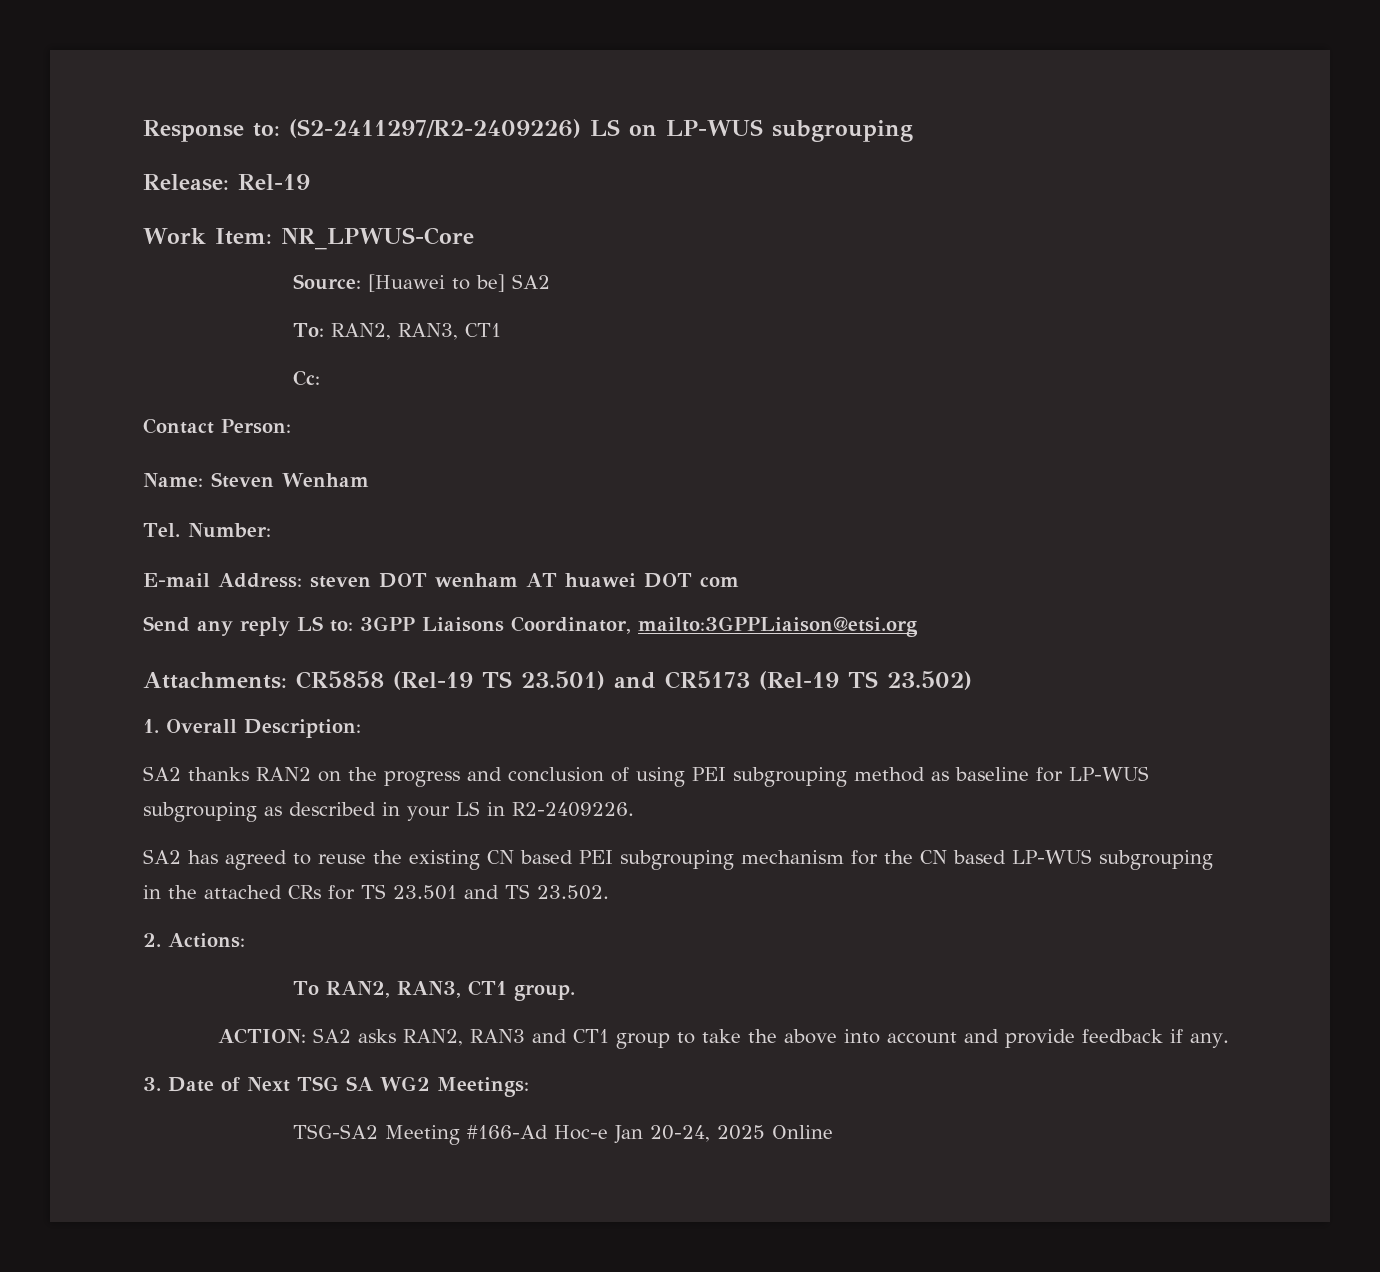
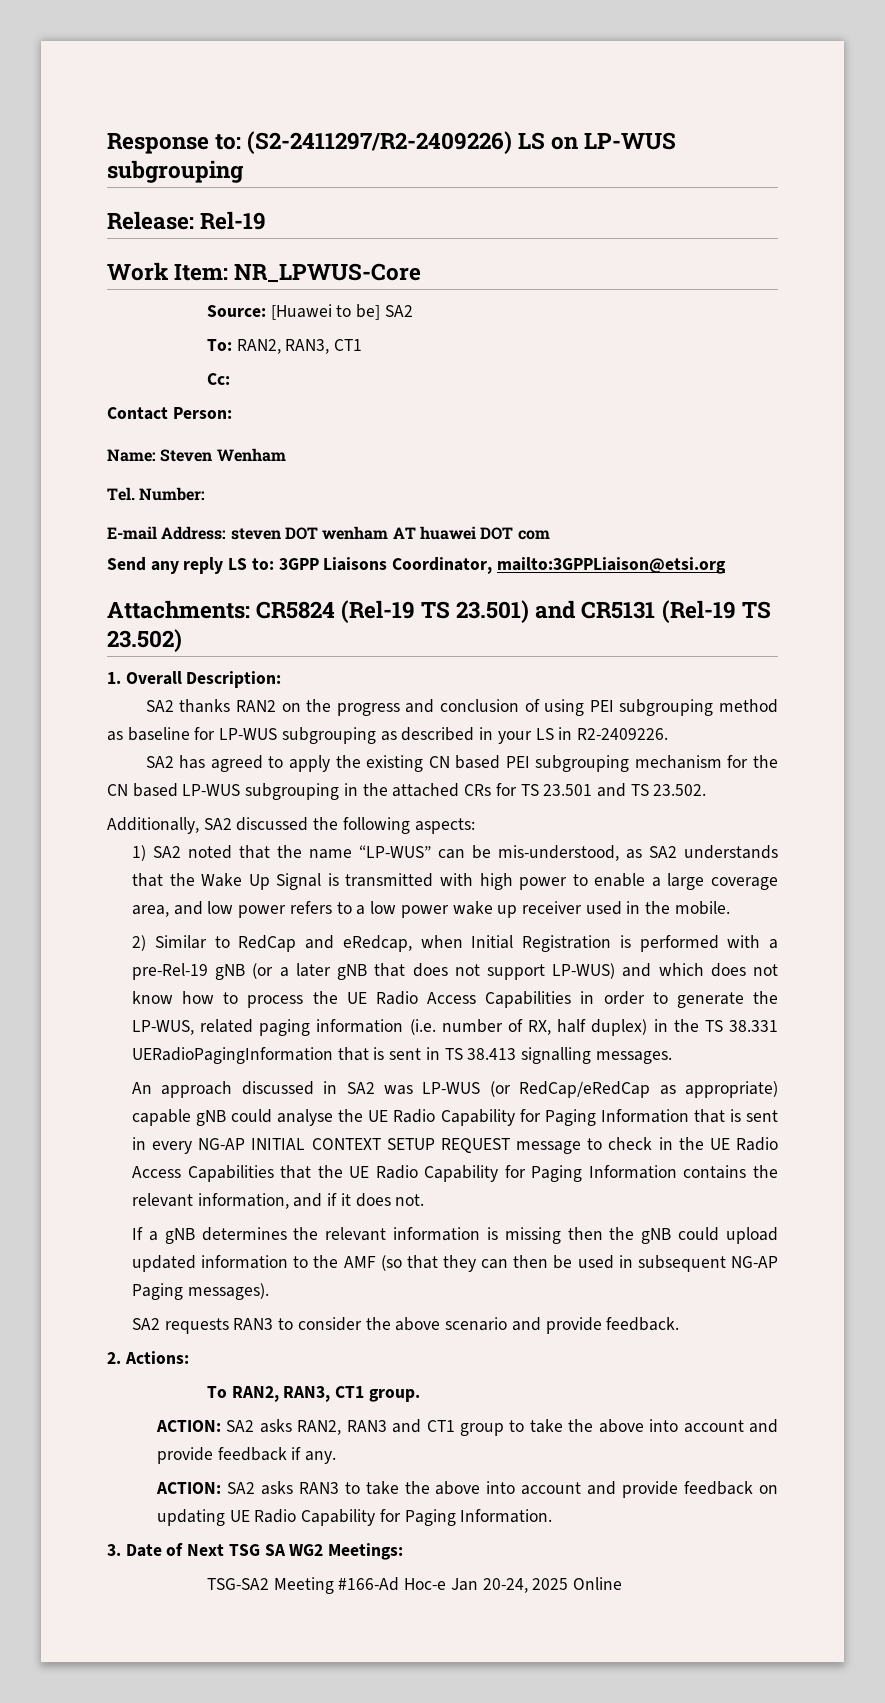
[296,671,384,689] CR5858 -> [256,601,336,619] CR5824
[665,671,750,689] CR5173 -> [581,601,656,619] CR5131
[318,854,366,864] reuse -> [288,755,330,772] apply
(609, 892) none -> [107,817,475,834] [131,845,779,861] [131,873,779,890] [131,901,730,918] [131,935,779,952] [131,963,778,980] [131,991,779,1008] [131,1019,778,1036] [131,1047,672,1064] [131,1081,779,1098] [131,1109,779,1126] [131,1137,779,1154] [131,1165,779,1182] [131,1193,425,1209] [131,1227,779,1244] [131,1255,779,1272] [131,1283,269,1300] [131,1317,680,1334] // Additionally, SA2 discussed the following aspects: // 1) SA2 noted that the name “LP-WUS” can be mis-understood, as SA2 understands that the Wake Up Signal is transmitted with high power to enable a large coverage area, and low power refers to a low power wake up receiver used in the mobile. // 2) Similar to RedCap and eRedcap, when Initial Registration is performed with a pre-Rel-19 gNB (or a later gNB that does not support LP-WUS) and which does not know how to process the UE Radio Access Capabilities in order to generate the LP-WUS, related paging information (i.e. number of RX, half duplex) in the TS 38.331 UERadioPagingInformation that is sent in TS 38.413 signalling messages. // An approach discussed in SA2 was LP-WUS (or RedCap/eRedCap as appropriate) capable gNB could analyse the UE Radio Capability for Paging Information that is sent in every NG-AP INITIAL CONTEXT SETUP REQUEST message to check in the UE Radio Access Capabilities that the UE Radio Capability for Paging Information contains the relevant information, and if it does not. // If a gNB determines the relevant information is missing then the gNB could upload updated information to the AMF (so that they can then be used in subsequent NG-AP Paging messages). // SA2 requests RAN3 to consider the above scenario and provide feedback.
(1230, 1040) none -> [155,1481,778,1498] [156,1509,553,1526] // ACTION: SA2 asks RAN3 to take the above into account and provide feedback on updating UE Radio Capability for Paging Information.

